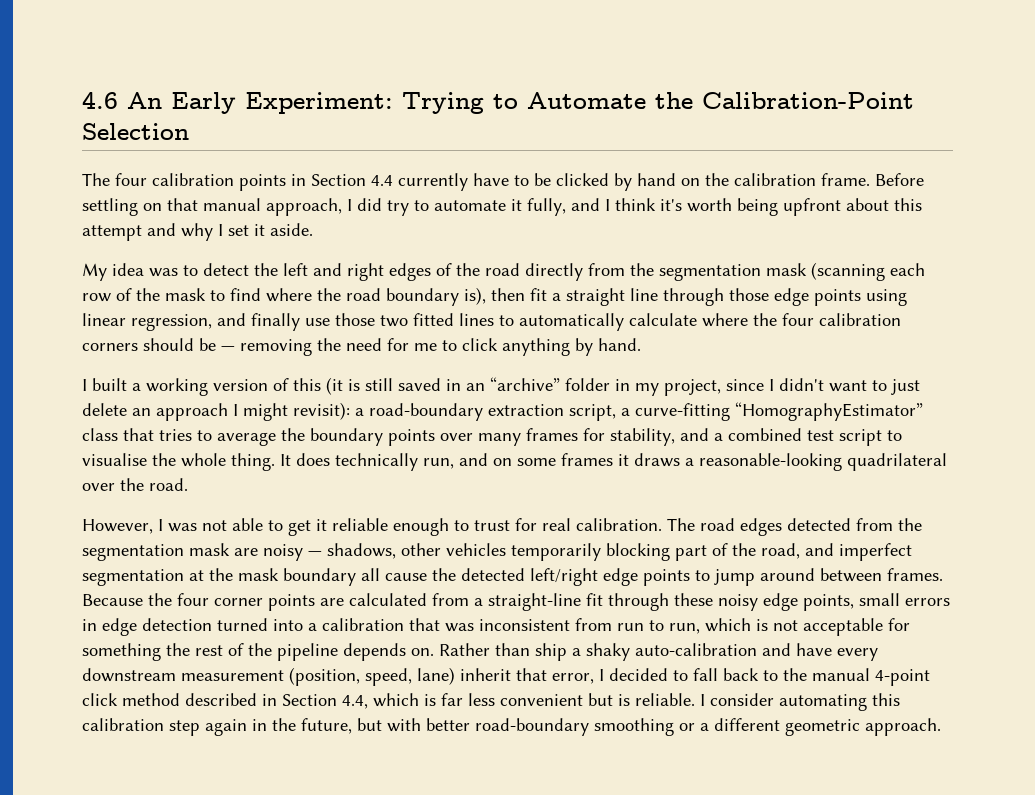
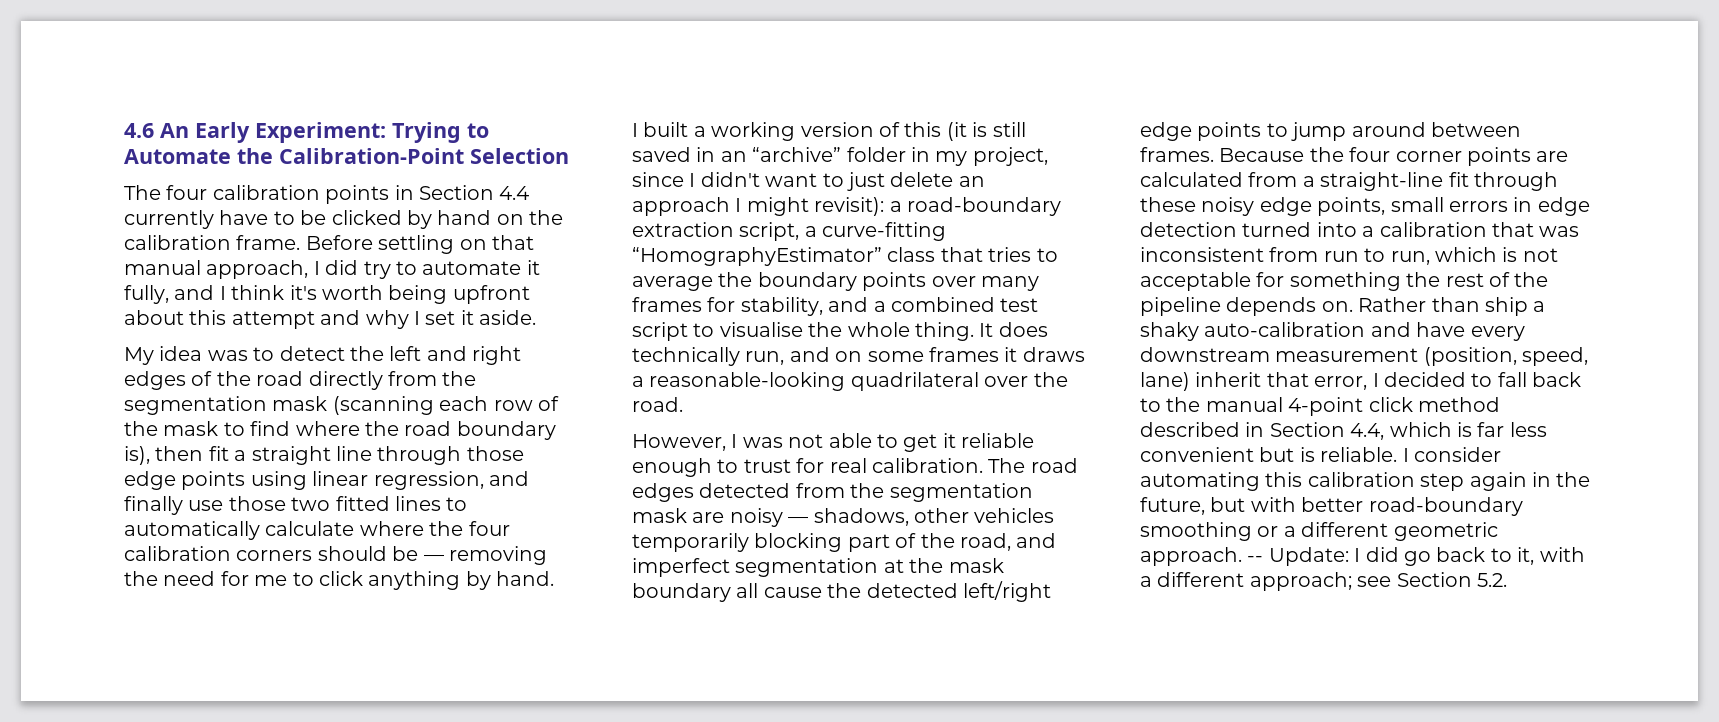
(941, 727) none -> [1247,547,1585,566] [1140,572,1507,591] -- Update: I did go back to it, with a different approach; see Section 5.2.

